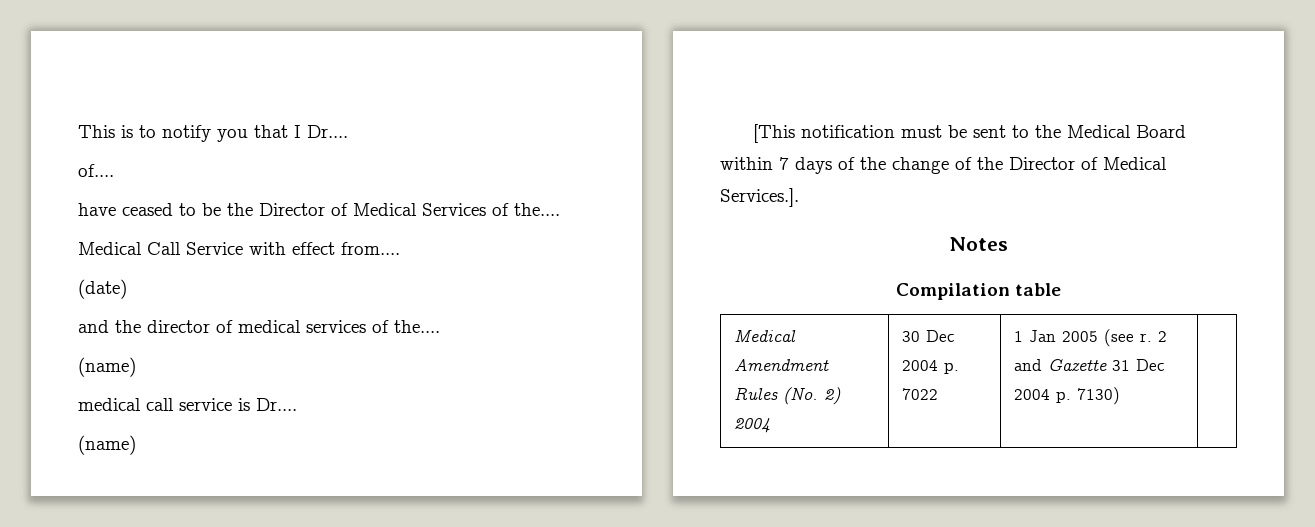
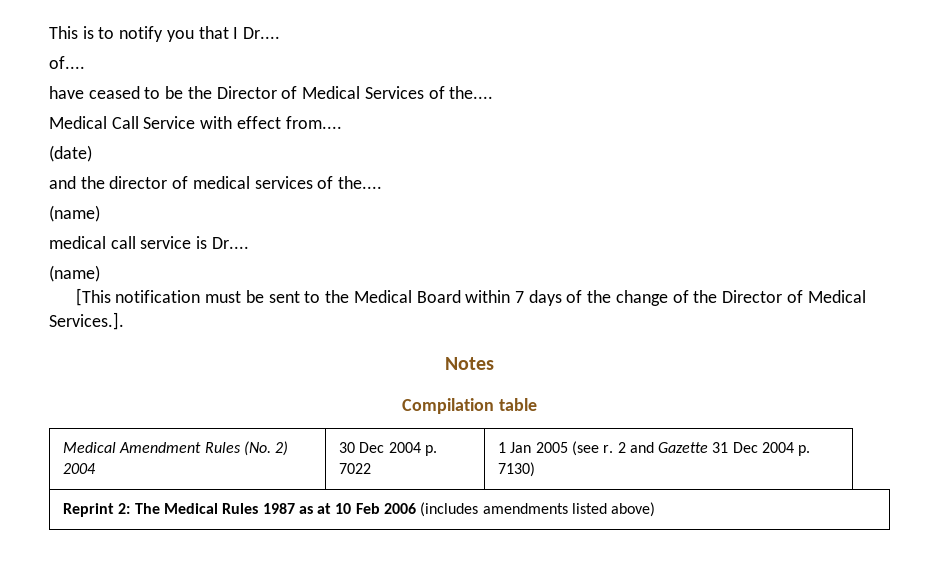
(1121, 396) | -> [62,502,656,517] // Reprint 2: The Medical Rules 1987 as at 10 Feb 2006 (includes amendments listed above)

